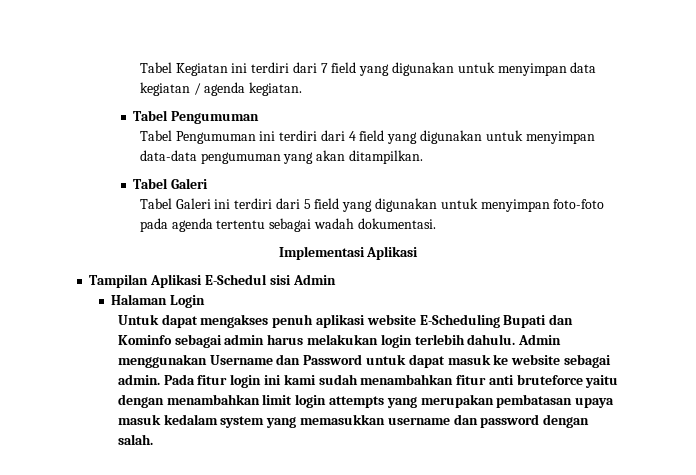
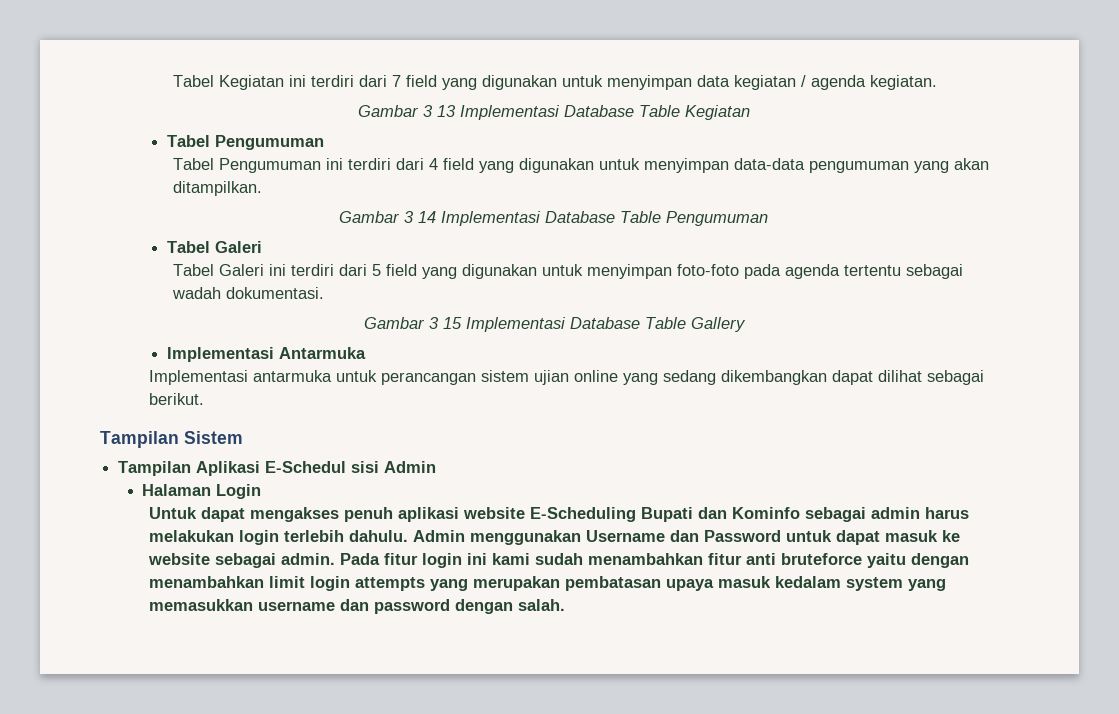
(303, 89) none -> [357,105,750,120] // Gambar 3 13 Implementasi Database Table Kegiatan
(423, 157) none -> [339,211,768,226] // Gambar 3 14 Implementasi Database Table Pengumuman
[278,246,419,260] Implementasi Aplikasi -> [363,317,746,332] [166,347,366,362] [148,370,984,385] [148,393,204,405] [100,431,243,448] Gambar 3 15 Implementasi Database Table Gallery // Implementasi Antarmuka // Implementasi antarmuka untuk perancangan sistem ujian online yang sedang dikembangkan dapat dilihat sebagai berikut. // Tampilan Sistem

